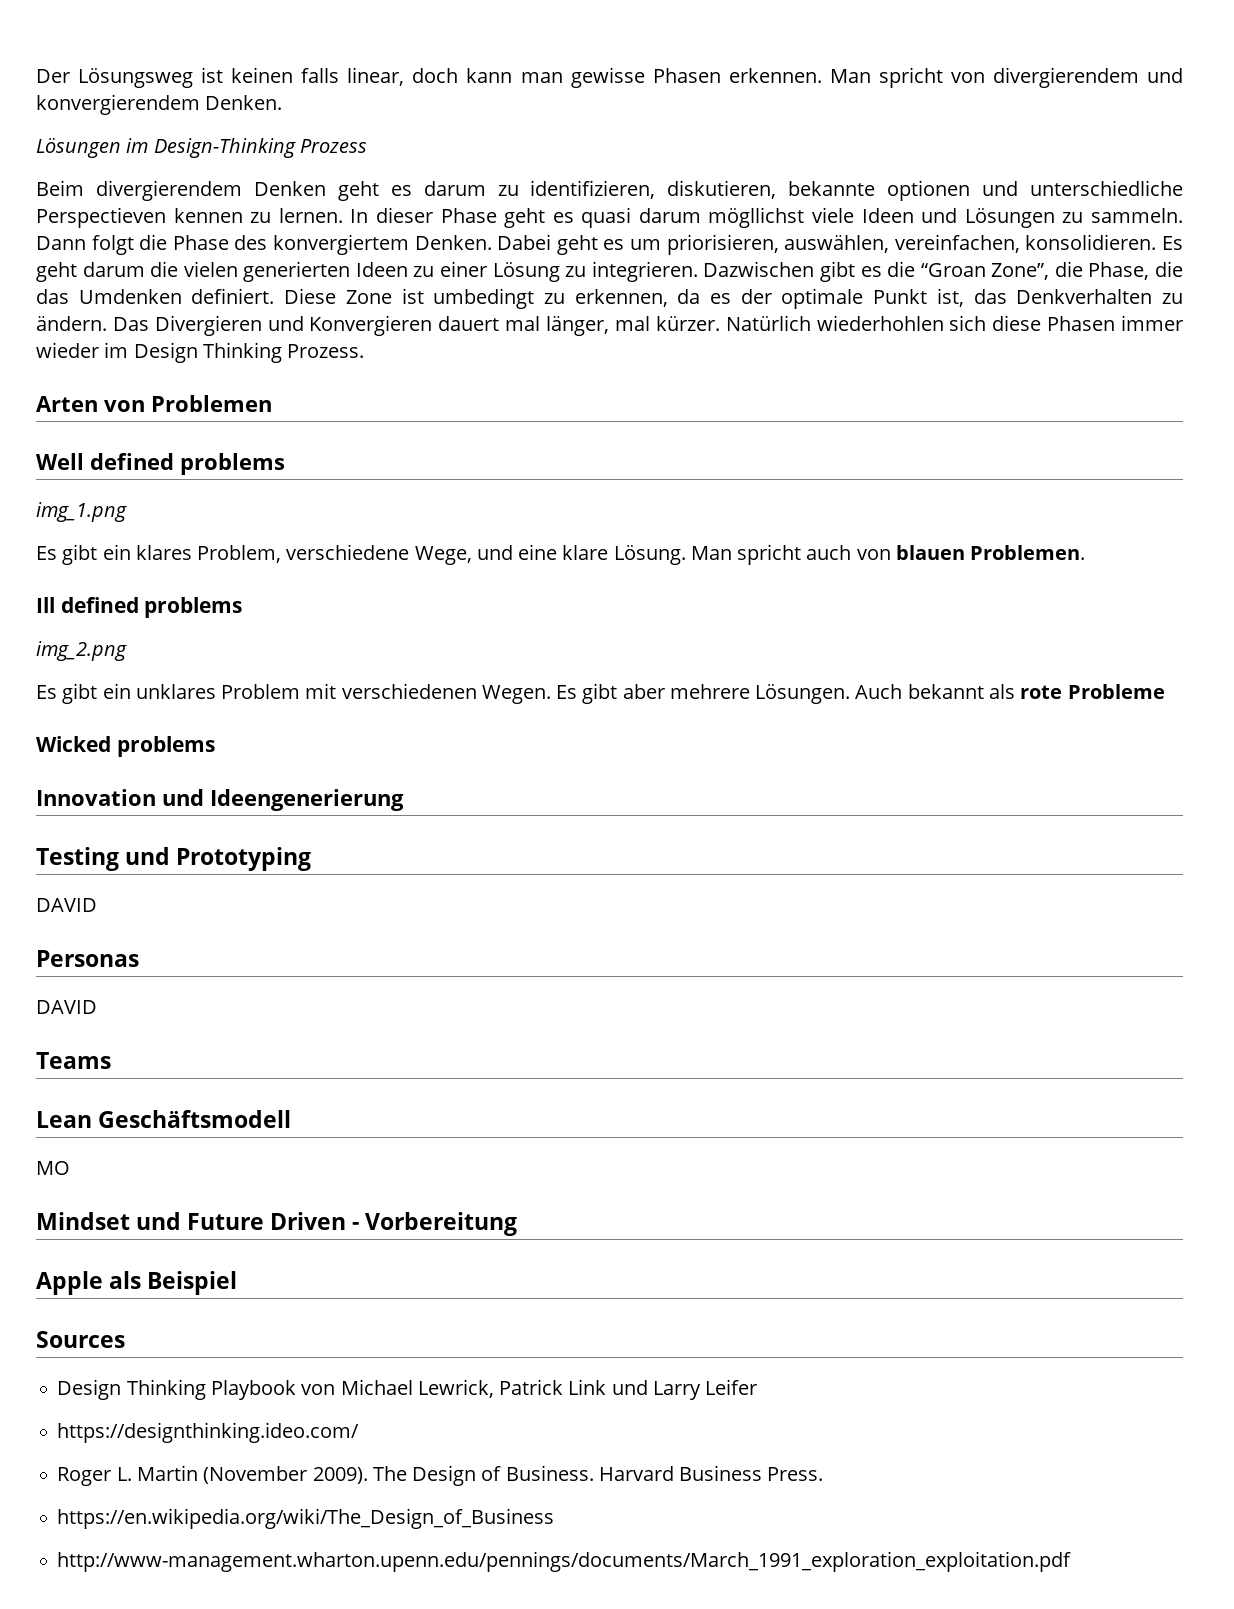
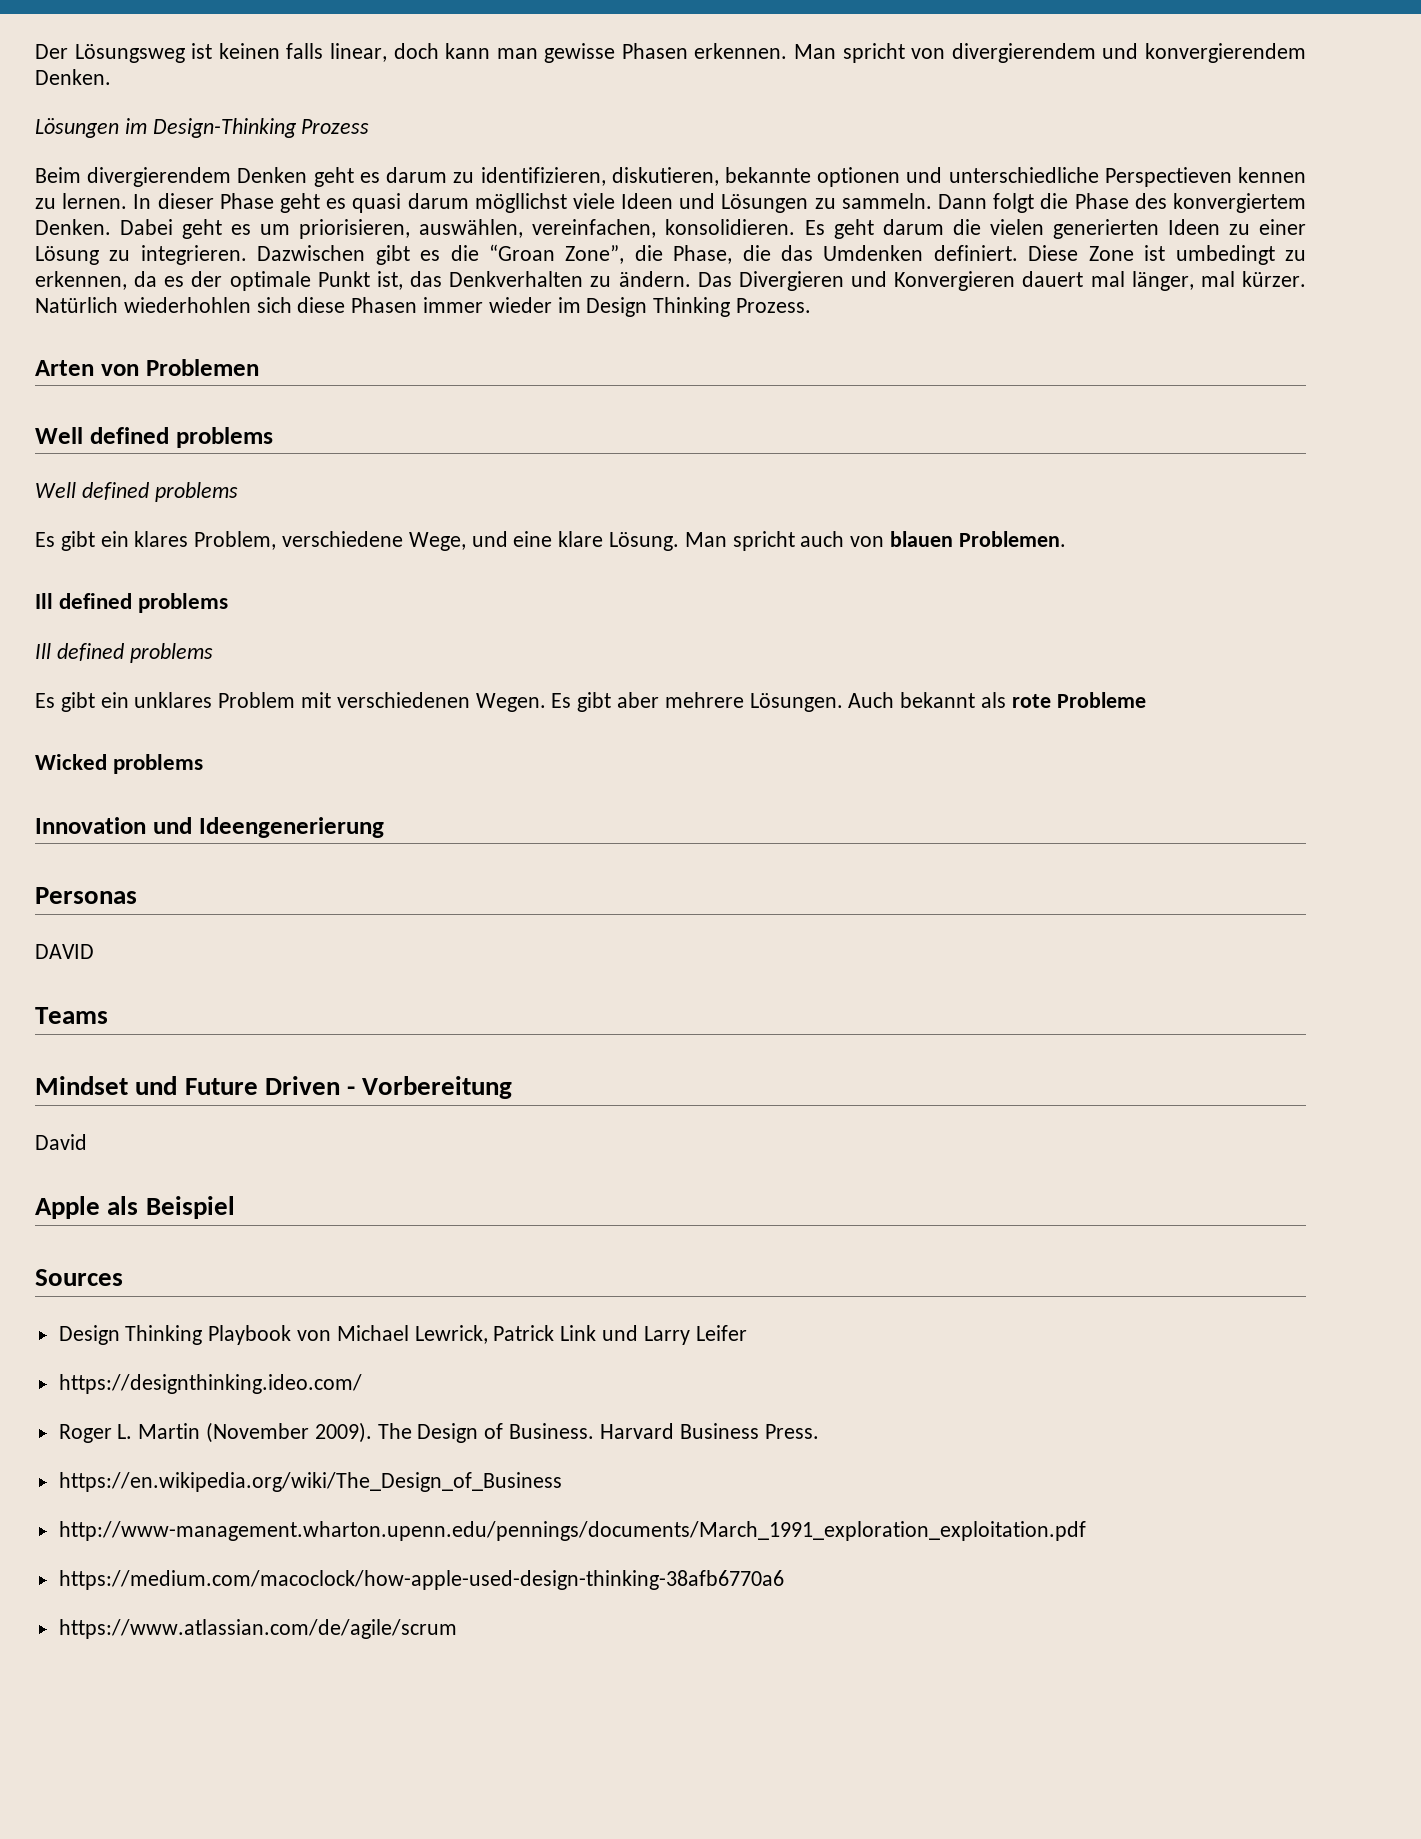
[36,502,127,522] img_1.png -> [35,482,238,502] Well defined problems
[36,641,127,661] img_2.png -> [35,643,213,663] Ill defined problems
[36,847,312,871] [36,898,97,912] // Testing und Prototyping // DAVID -> (384, 827) none
[36,1110,292,1128] [36,1161,70,1175] // Lean Geschäftsmodell // MO -> (108, 1015) none
(518, 1224) none -> [35,1134,87,1150] // David
(1072, 1561) none -> [58,1570,784,1590] [58,1619,457,1639] // https://medium.com/macoclock/how-apple-used-design-thinking-38afb6770a6 // https://www.atlassian.com/de/agile/scrum

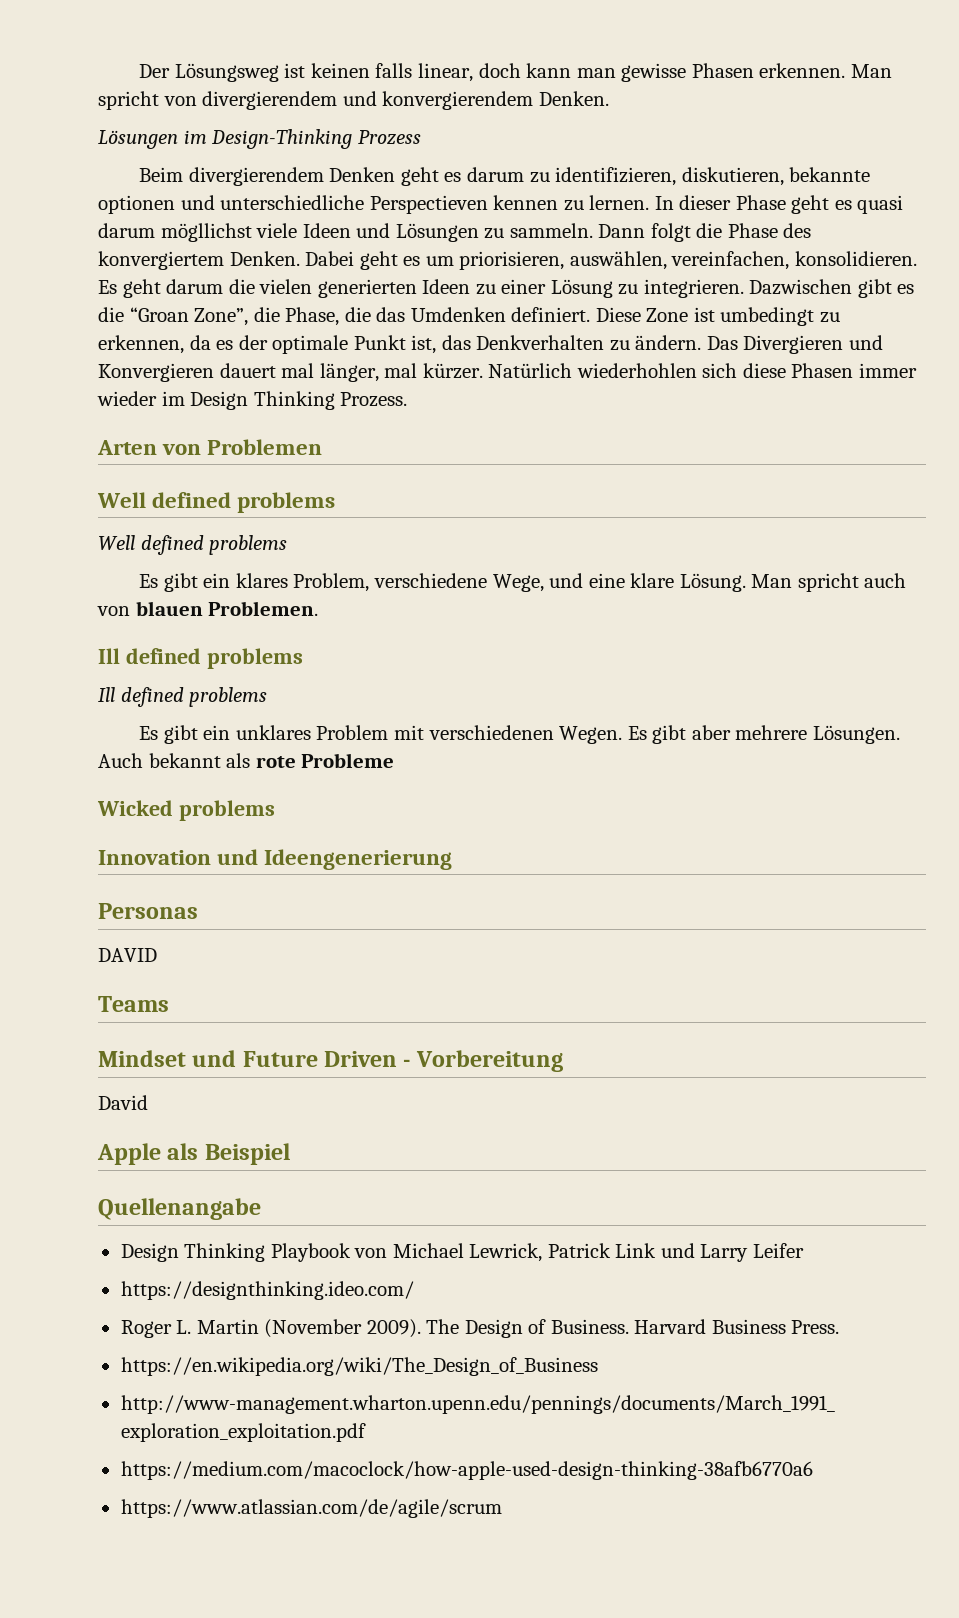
[35,1269,123,1286] Sources -> [98,1198,261,1220] Quellenangabe

